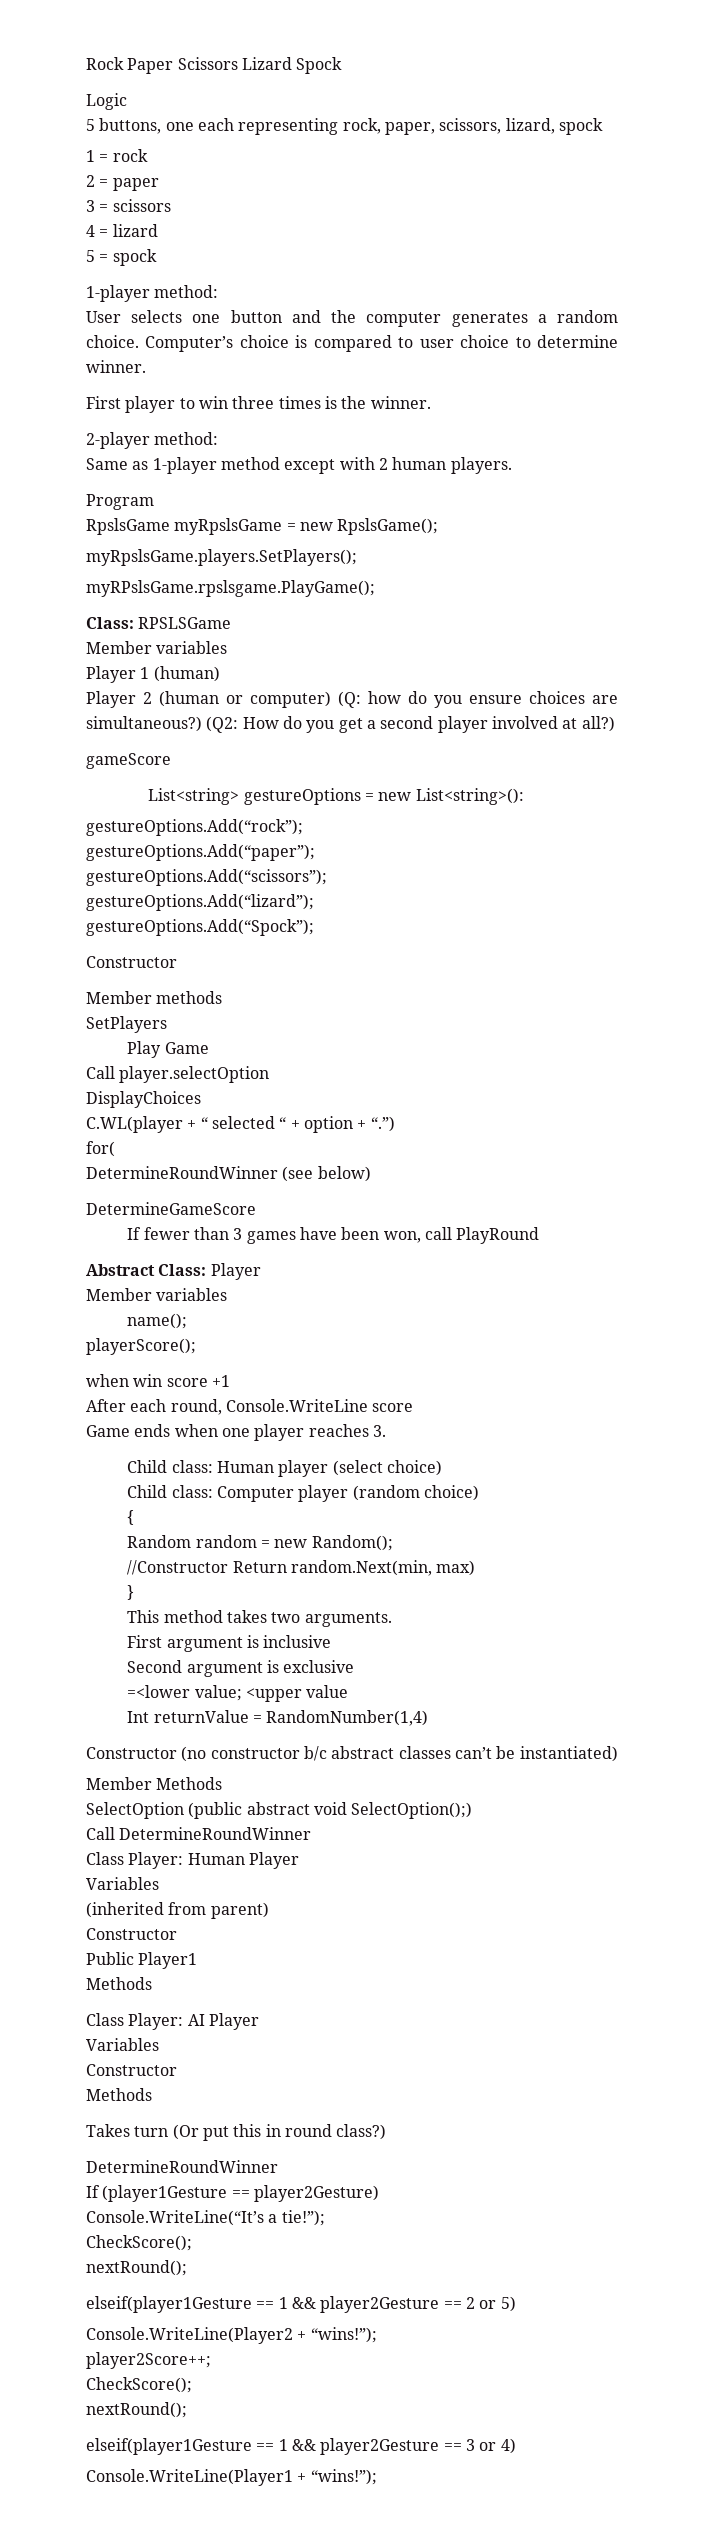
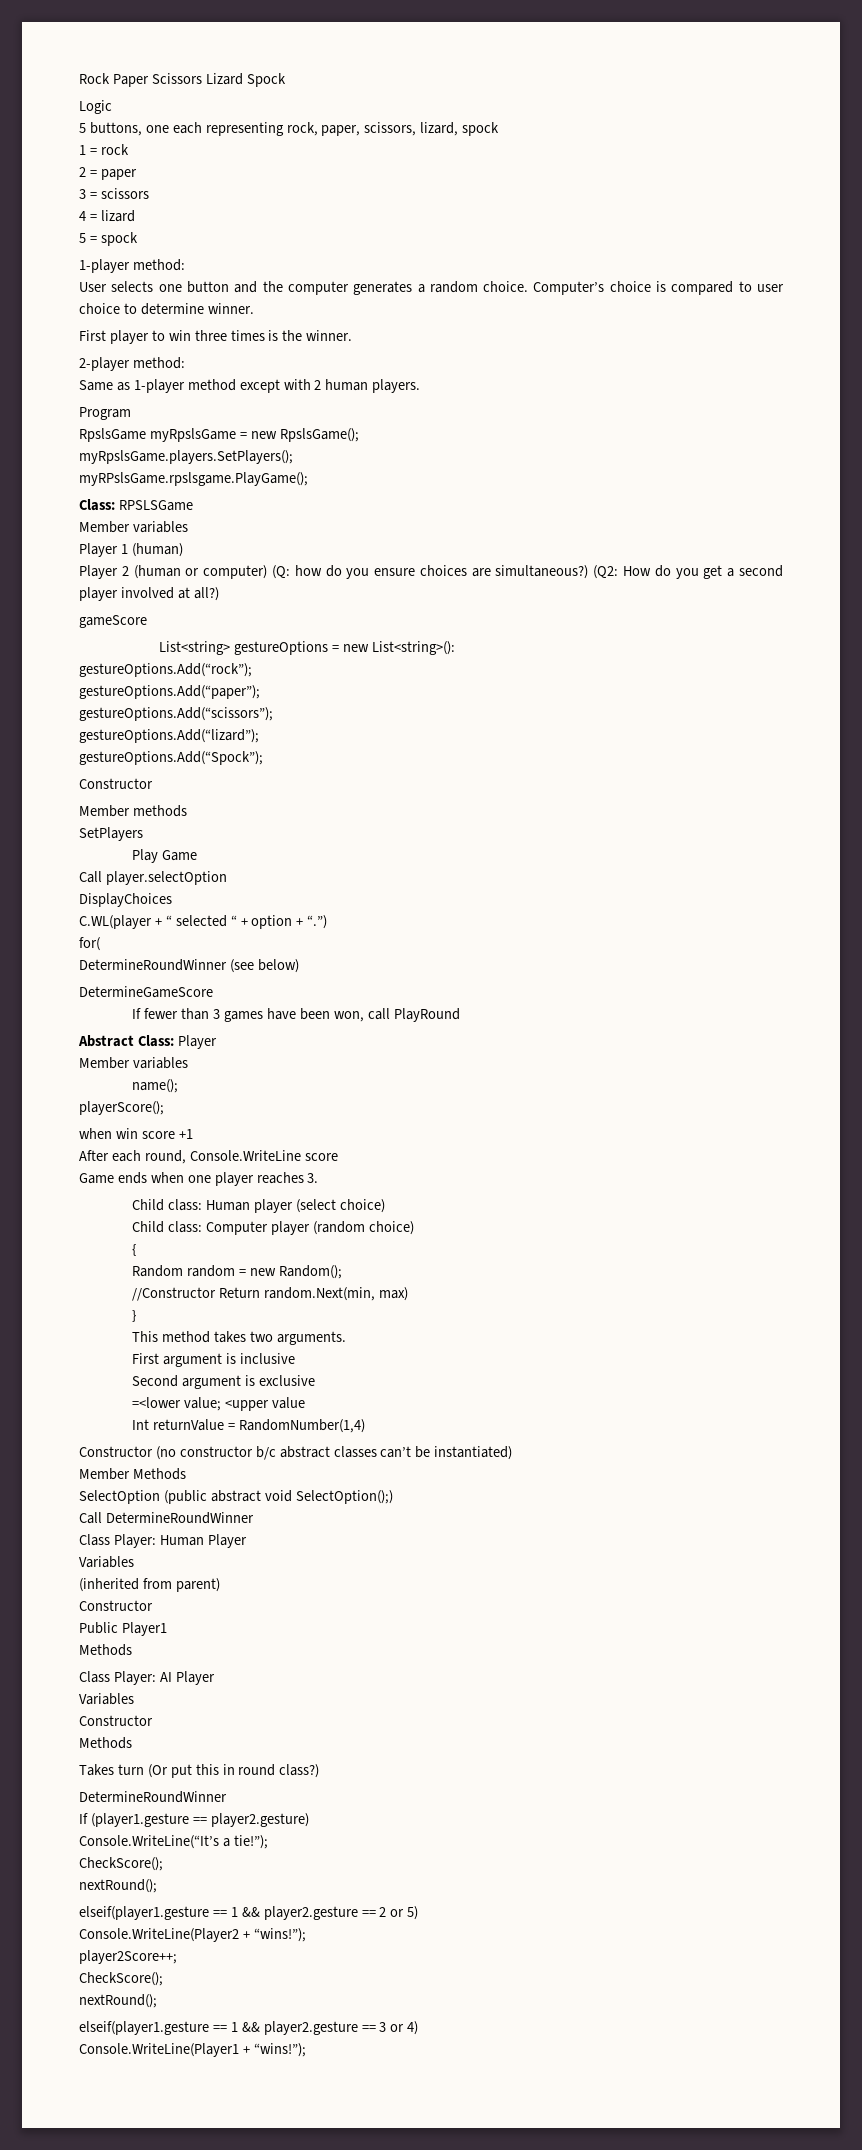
[102,2185,379,2202] (player1Gesture == player2Gesture) -> [90,1813,309,1827] (player1.gesture == player2.gesture)
[86,2296,440,2313] elseif(player1Gesture == 1 && player2Gesture -> [79,1906,358,1920] elseif(player1.gesture == 1 && player2.gesture
[86,2438,440,2455] elseif(player1Gesture == 1 && player2Gesture -> [79,2021,358,2035] elseif(player1.gesture == 1 && player2.gesture

